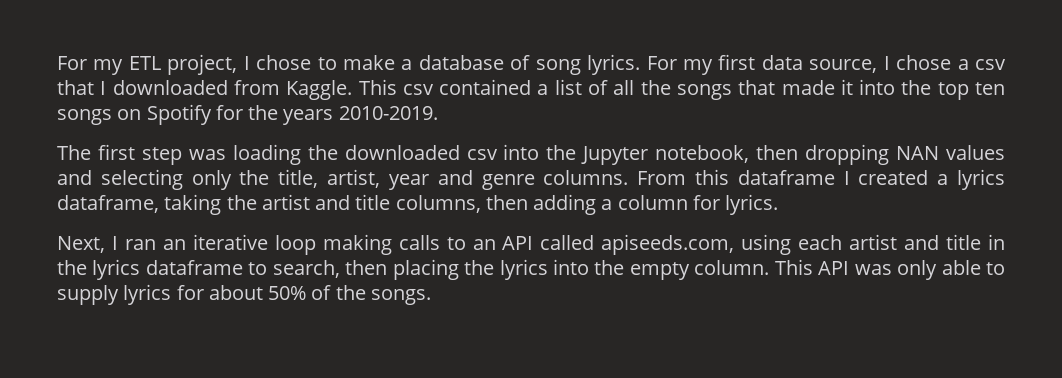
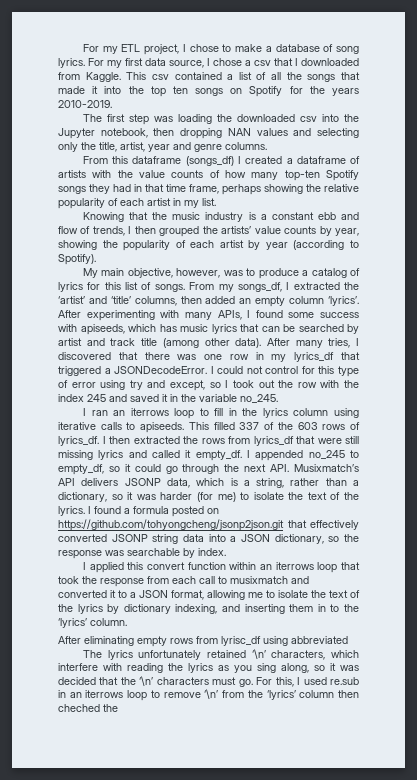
(629, 177) none -> (267, 146) //
(835, 177) none -> [185,156,234,166] (songs_df)
[957,169,1005,190] [57,194,779,215] [57,234,1006,255] [57,259,1006,280] [57,284,431,305] lyrics dataframe, taking the artist and title columns, then adding a column for lyrics. // Next, I ran an iterative loop making calls to an API called apiseeds.com, using each artist and title in the lyrics dataframe to search, then placing the lyrics into the empty column. This API was only able to supply lyrics for about 50% of the songs. -> [296,156,360,164] [58,170,359,181] [58,184,359,195] [58,198,216,209] [82,212,359,222] [58,226,359,237] [58,240,359,251] [58,254,96,265] [82,268,361,279] [58,282,359,292] [58,296,359,307] [58,310,359,321] [58,324,359,335] [58,338,359,348] [58,352,360,362] [58,366,359,377] [58,380,359,391] [58,394,278,403] [82,408,359,419] [58,422,360,433] [58,436,359,446] [58,450,359,461] [58,464,359,475] [58,478,360,488] [58,492,359,502] [58,506,219,517] [58,519,359,531] [58,534,359,544] [58,548,226,559] [82,562,360,573] [58,576,309,587] [58,590,360,600] [58,604,359,614] [58,618,127,628] [58,636,348,647] [82,649,359,660] [58,663,359,673] [58,676,360,687] [58,689,359,701] [58,704,118,712] dataframe of artists with the value counts of how many top-ten Spotify songs they had in that time frame, perhaps showing the relative popularity of each artist in my list. // Knowing that the music industry is a constant ebb and flow of trends, I then grouped the artists’ value counts by year, showing the popularity of each artist by year (according to Spotify). // My main objective, however, was to produce a catalog of lyrics for this list of songs. From my songs_df, I extracted the ‘artist’ and ‘title’ columns, then added an empty column ‘lyrics’. After experimenting with many APIs, I found some success with apiseeds, which has music lyrics that can be searched by artist and track title (among other data). After many tries, I discovered that there was one row in my lyrics_df that triggered a JSONDecodeError. I could not control for this type of error using try and except, so I took out the row with the index 245 and saved it in the variable no_245. // I ran an iterrows loop to fill in the lyrics column using iterative calls to apiseeds. This filled 337 of the 603 rows of lyrics_df. I then extracted the rows from lyrics_df that were still missing lyrics and called it empty_df. I appended no_245 to empty_df, so it could go through the next API. Musixmatch’s API delivers JSONP data, which is a string, rather than a dictionary, so it was harder (for me) to isolate the text of the lyrics. I found a formula posted on https://github.com/tohyongcheng/jsonp2json.git that effectively converted JSONP string data into a JSON dictionary, so the response was searchable by index. // I applied this convert function within an iterrows loop that took the response from each call to musixmatch and converted it to a JSON format, allowing me to isolate the text of the lyrics by dictionary indexing, and inserting them in to the ‘lyrics’ column. // After eliminating empty rows from lyrisc_df using abbreviated // The lyrics unfortunately retained ‘\n’ characters, which interfere with reading the lyrics as you sing along, so it was decided that the ‘\n’ characters must go. For this, I used re.sub in an iterrows loop to remove ‘\n’ from the ‘lyrics’ column then cheched the

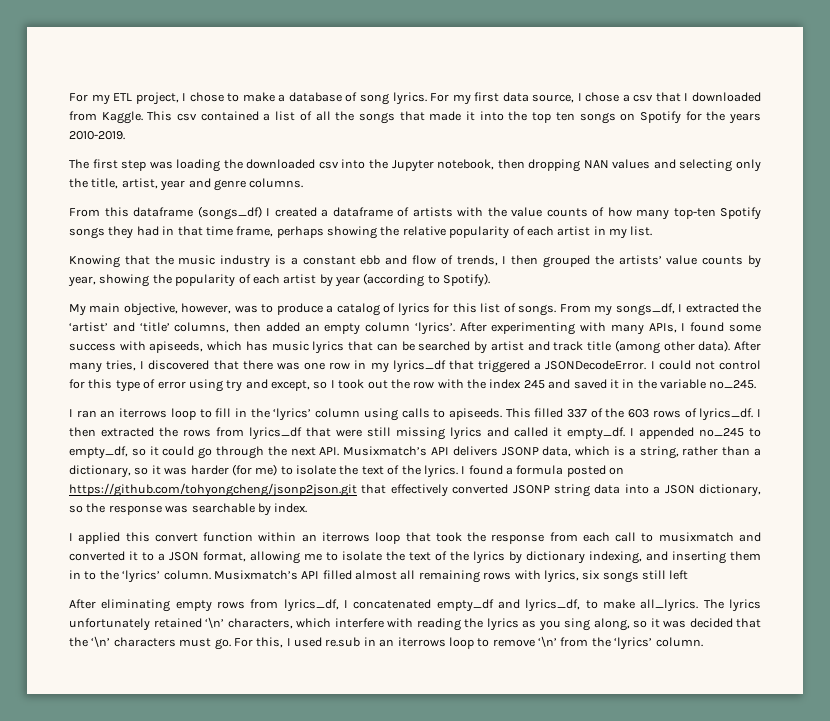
[262,408,288,418] lyrics -> [273,408,312,421] ‘lyrics’
[58,422,96,430] iterative -> (398, 414) none
(127, 622) none -> [213,570,689,583] Musixmatch’s API filled almost all remaining rows with lyrics, six songs still left
[221,636,348,646] lyrisc_df using abbreviated // -> [283,599,699,612] lyrics_df, I concatenated empty_df and lyrics_df, to make all_lyrics.
[299,690,359,698] [58,704,118,712] column then cheched the -> [655,637,703,647] column.

